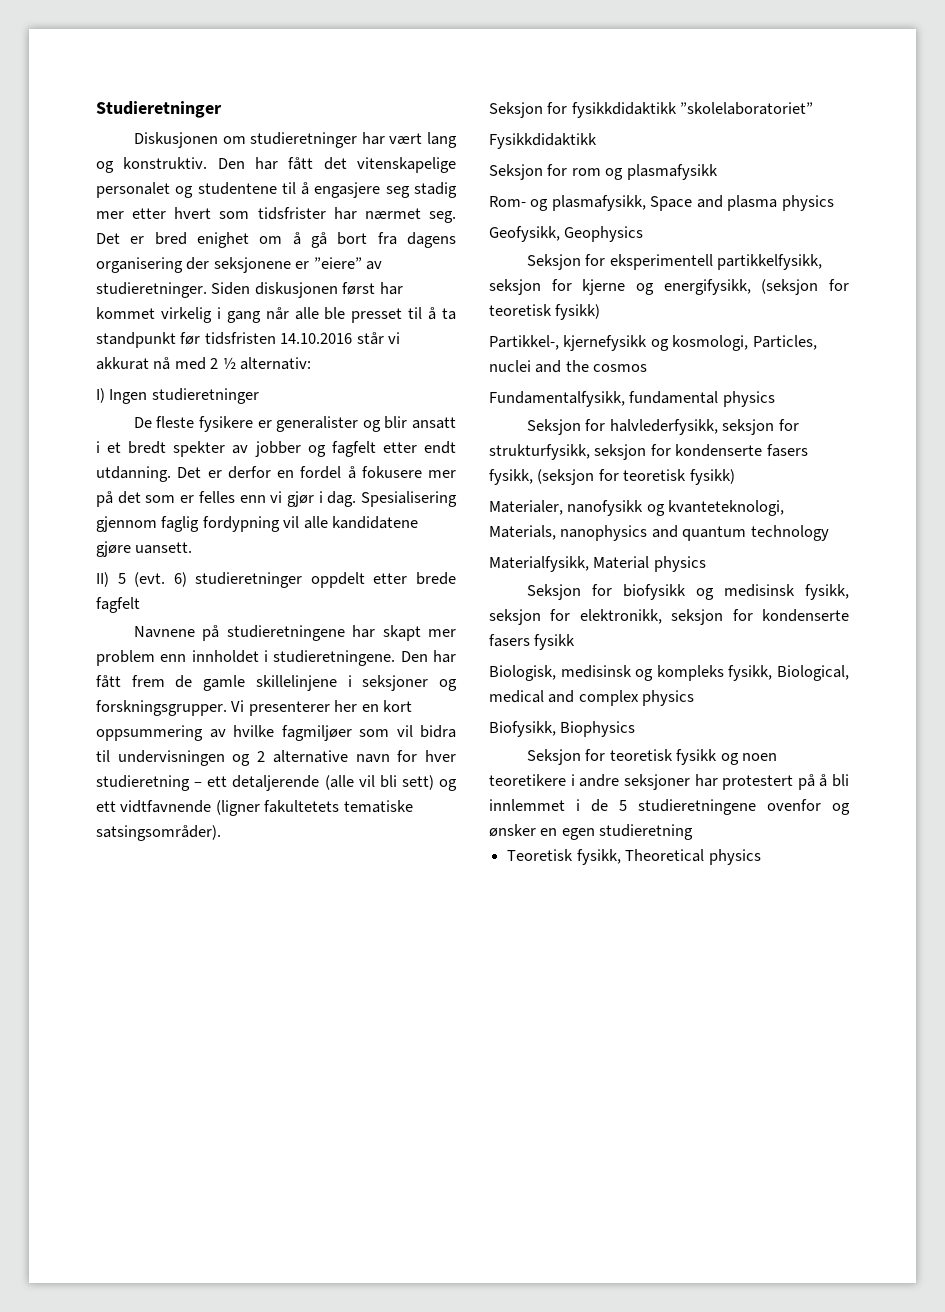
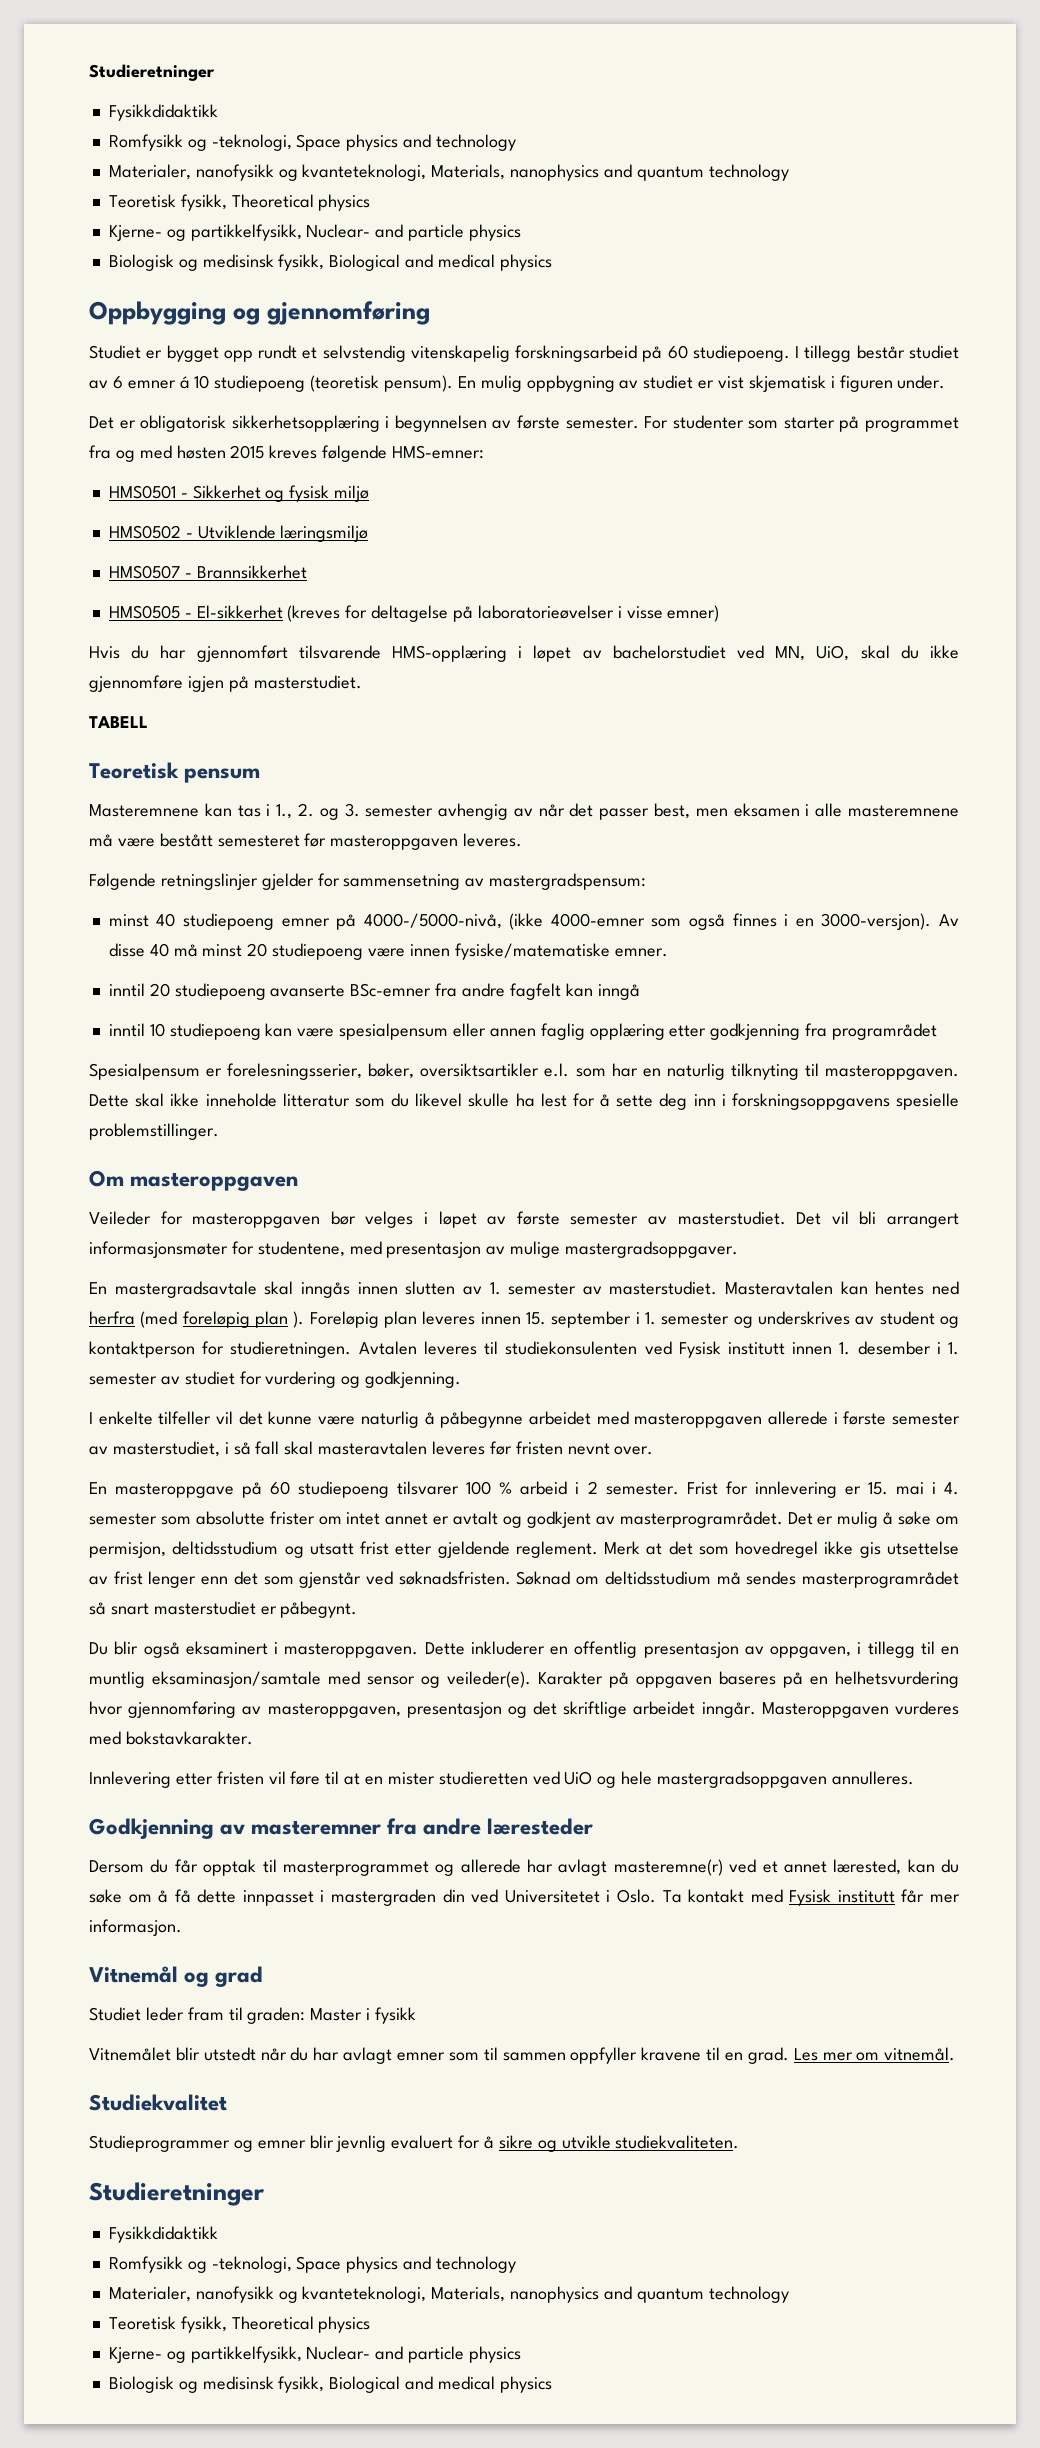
[96,101,222,118] [133,132,457,148] [96,157,456,173] [96,182,457,198] [96,207,456,223] [96,232,456,248] [96,257,383,273] [96,282,403,298] [96,307,456,323] [96,332,401,348] [96,357,312,370] [96,388,259,404] [133,416,456,432] [96,441,456,457] [96,466,456,482] [96,491,457,507] [96,516,419,532] [96,541,193,557] [96,572,456,588] [96,597,140,613] [133,625,456,641] [96,650,456,666] [96,675,458,691] [96,700,413,716] [96,725,456,741] [96,750,457,766] [96,775,457,791] [96,800,413,816] [96,825,221,841] [489,102,814,118] [489,133,597,149] [489,164,718,180] [489,195,834,211] [489,226,644,242] [526,254,823,270] [489,279,849,295] [489,304,601,320] [489,335,817,351] [489,360,648,373] [489,391,775,407] [526,419,799,435] [489,444,808,460] [489,469,735,485] [489,500,785,516] [489,525,829,541] [489,556,706,572] [526,584,849,600] [489,609,849,625] [489,634,576,650] [489,665,849,681] [489,690,695,706] [489,721,636,737] [526,749,778,765] [489,774,849,790] [489,799,850,815] [489,824,694,840] [507,849,705,865] Studieretninger // Diskusjonen om studieretninger har vært lang og konstruktiv. Den har fått det vitenskapelige personalet og studentene til å engasjere seg stadig mer etter hvert som tidsfrister har nærmet seg. Det er bred enighet om å gå bort fra dagens organisering der seksjonene er ”eiere” av studieretninger. Siden diskusjonen først har kommet virkelig i gang når alle ble presset til å ta standpunkt før tidsfristen 14.10.2016 står vi akkurat nå med 2 ½ alternativ: // I) Ingen studieretninger // De fleste fysikere er generalister og blir ansatt i et bredt spekter av jobber og fagfelt etter endt utdanning. Det er derfor en fordel å fokusere mer på det som er felles enn vi gjør i dag. Spesialisering gjennom faglig fordypning vil alle kandidatene gjøre uansett. // II) 5 (evt. 6) studieretninger oppdelt etter brede fagfelt // Navnene på studieretningene har skapt mer problem enn innholdet i studieretningene. Den har fått frem de gamle skillelinjene i seksjoner og forskningsgrupper. Vi presenterer her en kort oppsummering av hvilke fagmiljøer som vil bidra til undervisningen og 2 alternative navn for hver studieretning – ett detaljerende (alle vil bli sett) og ett vidtfavnende (ligner fakultetets tematiske satsingsområder). // Seksjon for fysikkdidaktikk ”skolelaboratoriet” // Fysikkdidaktikk // Seksjon for rom og plasmafysikk // Rom- og plasmafysikk, Space and plasma physics // Geofysikk, Geophysics // Seksjon for eksperimentell partikkelfysikk, seksjon for kjerne og energifysikk, (seksjon for teoretisk fysikk) // Partikkel-, kjernefysikk og kosmologi, Particles, nuclei and the cosmos // Fundamentalfysikk, fundamental physics // Seksjon for halvlederfysikk, seksjon for strukturfysikk, seksjon for kondenserte fasers fysikk, (seksjon for teoretisk fysikk) // Materialer, nanofysikk og kvanteteknologi, Materials, nanophysics and quantum technology // Materialfysikk, Material physics // Seksjon for biofysikk og medisinsk fysikk, seksjon for elektronikk, seksjon for kondenserte fasers fysikk // Biologisk, medisinsk og kompleks fysikk, Biological, medical and complex physics // Biofysikk, Biophysics // Seksjon for teoretisk fysikk og noen teoretikere i andre seksjoner har protestert på å bli innlemmet i de 5 studieretningene ovenfor og ønsker en egen studieretning // Teoretisk fysikk, Theoretical -> [89,64,215,81] [108,104,218,121] [108,134,516,151] [108,164,789,181] [108,194,371,211] [108,224,521,241] [108,254,552,271] [89,301,430,325] [89,345,959,362] [89,375,946,392] [89,415,959,432] [89,445,485,462] [108,485,370,502] [108,525,369,542] [108,565,307,579] [108,605,720,622] [89,645,960,662] [89,675,362,692] [89,716,148,728] [89,762,261,783] [89,803,959,820] [89,833,523,850] [89,873,647,890] [108,913,960,930] [108,943,668,960] [108,983,640,1000] [108,1023,937,1040] [89,1063,960,1080] [89,1093,959,1110] [89,1123,219,1140] [89,1170,299,1191] [89,1211,960,1228] [89,1241,739,1258] [89,1281,959,1298] [89,1311,960,1328] [89,1341,959,1358] [89,1371,462,1388] [89,1411,960,1428] [89,1441,654,1457] [89,1481,960,1498] [89,1511,960,1528] [89,1541,959,1558] [89,1571,959,1588] [89,1601,358,1618] [89,1641,959,1658] [89,1671,959,1688] [89,1701,959,1718] [89,1731,253,1745] [89,1771,914,1788] [89,1818,594,1839] [89,1859,959,1876] [89,1889,960,1906] [89,1919,182,1936] [89,1966,264,1987] [89,2007,417,2024] [89,2047,956,2064] [89,2094,227,2111] [89,2135,740,2152] [89,2182,265,2206] [108,2226,218,2243] [108,2256,516,2273] [108,2286,789,2303] [108,2316,371,2333] [108,2346,521,2363] [108,2376,495,2393] Studieretninger // Fysikkdidaktikk // Romfysikk og -teknologi, Space physics and technology // Materialer, nanofysikk og kvanteteknologi, Materials, nanophysics and quantum technology // Teoretisk fysikk, Theoretical physics // Kjerne- og partikkelfysikk, Nuclear- and particle physics // Biologisk og medisinsk fysikk, Biological and medical physics // Oppbygging og gjennomføring // Studiet er bygget opp rundt et selvstendig vitenskapelig forskningsarbeid på 60 studiepoeng. I tillegg består studiet av 6 emner á 10 studiepoeng (teoretisk pensum). En mulig oppbygning av studiet er vist skjematisk i figuren under. // Det er obligatorisk sikkerhetsopplæring i begynnelsen av første semester. For studenter som starter på programmet fra og med høsten 2015 kreves følgende HMS-emner: // HMS0501 - Sikkerhet og fysisk miljø // HMS0502 - Utviklende læringsmiljø // HMS0507 - Brannsikkerhet // HMS0505 - El-sikkerhet (kreves for deltagelse på laboratorieøvelser i visse emner) // Hvis du har gjennomført tilsvarende HMS-opplæring i løpet av bachelorstudiet ved MN, UiO, skal du ikke gjennomføre igjen på masterstudiet. // TABELL // Teoretisk pensum // Masteremnene kan tas i 1., 2. og 3. semester avhengig av når det passer best, men eksamen i alle masteremnene må være bestått semesteret før masteroppgaven leveres. // Følgende retningslinjer gjelder for sammensetning av mastergradspensum: // minst 40 studiepoeng emner på 4000-/5000-nivå, (ikke 4000-emner som også finnes i en 3000-versjon). Av disse 40 må minst 20 studiepoeng være innen fysiske/matematiske emner. // inntil 20 studiepoeng avanserte BSc-emner fra andre fagfelt kan inngå // inntil 10 studiepoeng kan være spesialpensum eller annen faglig opplæring etter godkjenning fra programrådet // Spesialpensum er forelesningsserier, bøker, oversiktsartikler e.l. som har en naturlig tilknyting til masteroppgaven. Dette skal ikke inneholde litteratur som du likevel skulle ha lest for å sette deg inn i forskningsoppgavens spesielle problemstillinger. // Om masteroppgaven // Veileder for masteroppgaven bør velges i løpet av første semester av masterstudiet. Det vil bli arrangert informasjonsmøter for studentene, med presentasjon av mulige mastergradsoppgaver. // En mastergradsavtale skal inngås innen slutten av 1. semester av masterstudiet. Masteravtalen kan hentes ned herfra (med foreløpig plan ). Foreløpig plan leveres innen 15. september i 1. semester og underskrives av student og kontaktperson for studieretningen. Avtalen leveres til studiekonsulenten ved Fysisk institutt innen 1. desember i 1. semester av studiet for vurdering og godkjenning. // I enkelte tilfeller vil det kunne være naturlig å påbegynne arbeidet med masteroppgaven allerede i første semester av masterstudiet, i så fall skal masteravtalen leveres før fristen nevnt over. // En masteroppgave på 60 studiepoeng tilsvarer 100 % arbeid i 2 semester. Frist for innlevering er 15. mai i 4. semester som absolutte frister om intet annet er avtalt og godkjent av masterprogramrådet. Det er mulig å søke om permisjon, deltidsstudium og utsatt frist etter gjeldende reglement. Merk at det som hovedregel ikke gis utsettelse av frist lenger enn det som gjenstår ved søknadsfristen. Søknad om deltidsstudium må sendes masterprogramrådet så snart masterstudiet er påbegynt. // Du blir også eksaminert i masteroppgaven. Dette inkluderer en offentlig presentasjon av oppgaven, i tillegg til en muntlig eksaminasjon/samtale med sensor og veileder(e). Karakter på oppgaven baseres på en helhetsvurdering hvor gjennomføring av masteroppgaven, presentasjon og det skriftlige arbeidet inngår. Masteroppgaven vurderes med bokstavkarakter. // Innlevering etter fristen vil føre til at en mister studieretten ved UiO og hele mastergradsoppgaven annulleres. // Godkjenning av masteremner fra andre læresteder // Dersom du får opptak til masterprogrammet og allerede har avlagt masteremne(r) ved et annet lærested, kan du søke om å få dette innpasset i mastergraden din ved Universitetet i Oslo. Ta kontakt med Fysisk institutt får mer informasjon. // Vitnemål og grad // Studiet leder fram til graden: Master i fysikk // Vitnemålet blir utstedt når du har avlagt emner som til sammen oppfyller kravene til en grad. Les mer om vitnemål. // Studiekvalitet // Studieprogrammer og emner blir jevnlig evaluert for å sikre og utvikle studiekvaliteten. // Studieretninger // Fysikkdidaktikk // Romfysikk og -teknologi, Space physics and technology // Materialer, nanofysikk og kvanteteknologi, Materials, nanophysics and quantum technology // Teoretisk fysikk, Theoretical physics // Kjerne- og partikkelfysikk, Nuclear- and particle physics // Biologisk og medisinsk fysikk, Biological and medical

